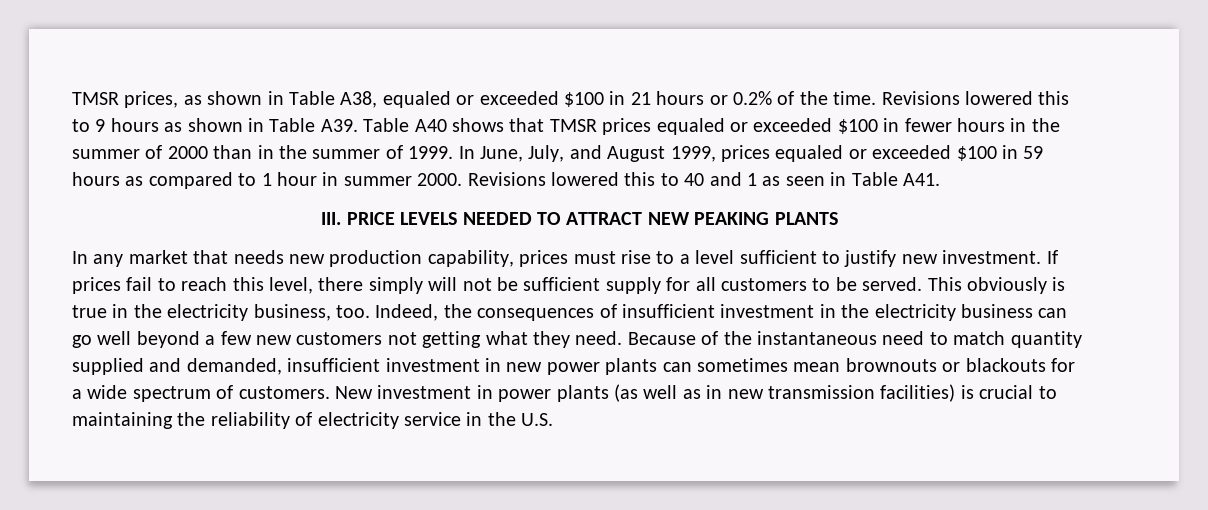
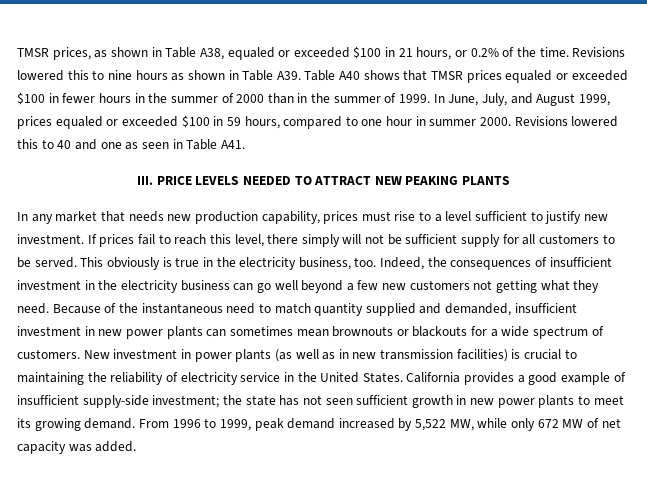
[656,91,705,105] hours -> [416,47,452,60] hours,
[95,119,106,132] 9 -> [107,70,132,80] nine
[72,172,144,186] hours as -> [244,116,280,129] hours,
[261,173,272,186] 1 -> [361,119,383,126] one
[746,173,757,186] 1 -> [100,142,122,149] one
[521,413,554,426] U.S. -> [320,372,626,385] [17,395,624,408] [17,418,621,431] [17,441,137,454] United States. California provides a good example of insufficient supply-side investment; the state has not seen sufficient growth in new power plants to meet its growing demand. From 1996 to 1999, peak demand increased by 5,522 MW, while only 672 MW of net capacity was added.

